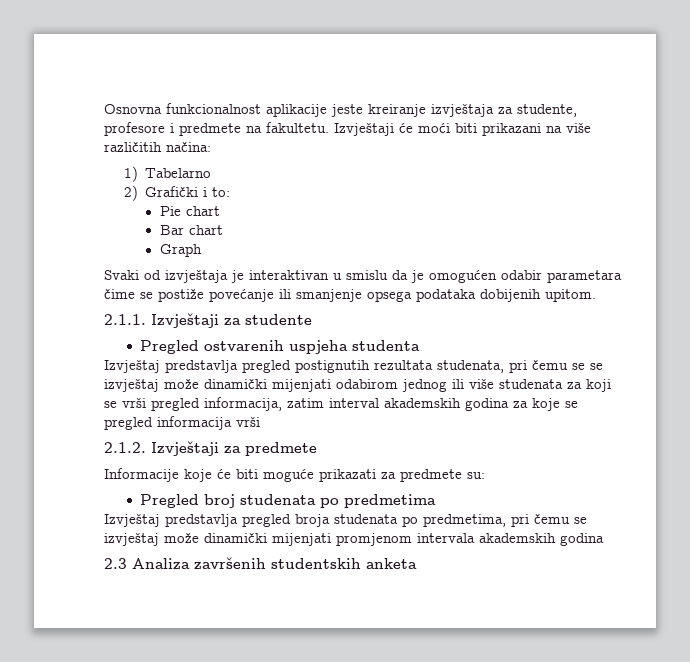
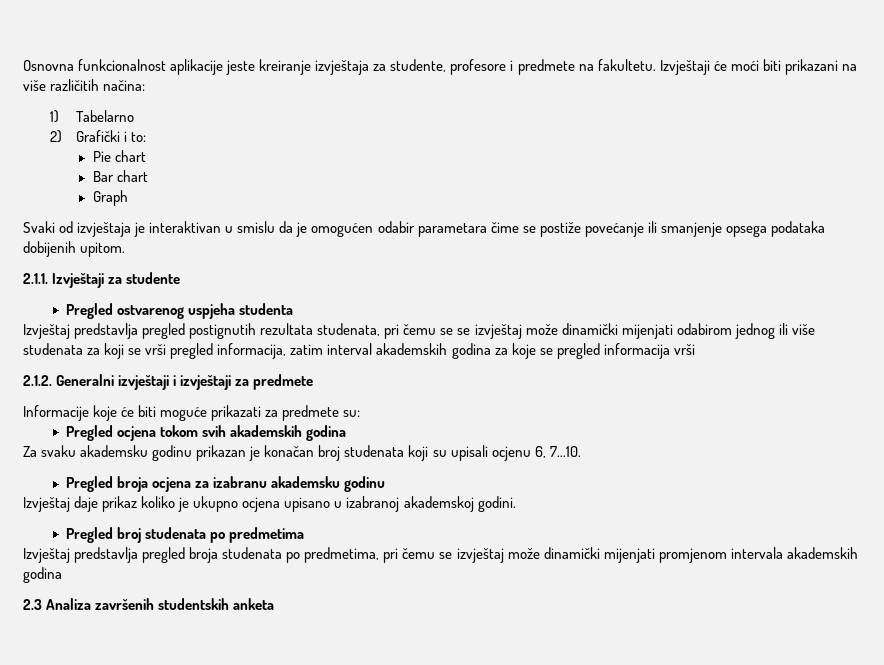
[204,340,285,351] ostvarenih -> [117,305,185,319] ostvarenog
[151,441,219,456] Izvještaji -> [56,374,232,390] Generalni izvještaji i izvještaji
(485, 475) none -> [66,425,347,441] [23,445,581,461] [66,476,386,492] [23,496,516,512] // Pregled ocjena tokom svih akademskih godina // Za svaku akademsku godinu prikazan je konačan broj studenata koji su upisali ocjenu 6, 7...10. // Pregled broja ocjena za izabranu akademsku godinu // Izvještaj daje prikaz koliko je ukupno ocjena upisano u izabranoj akademskoj godini.

